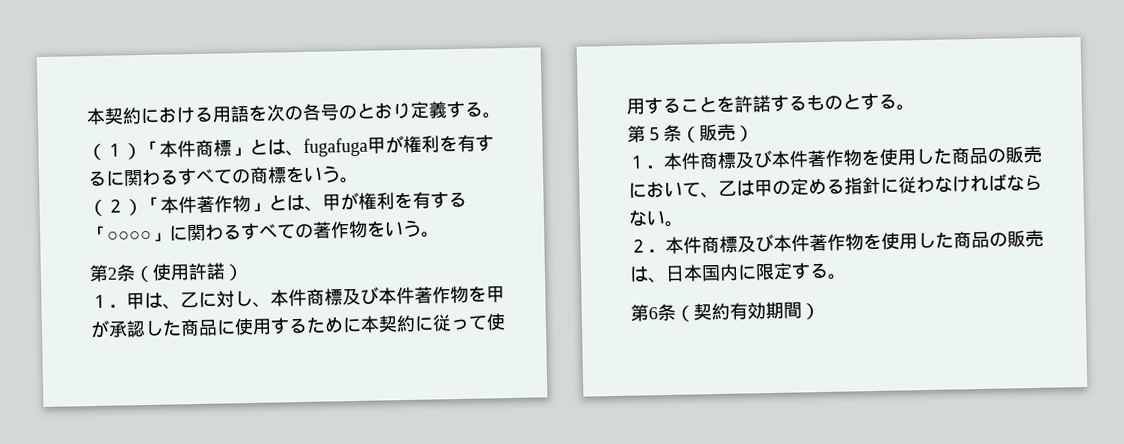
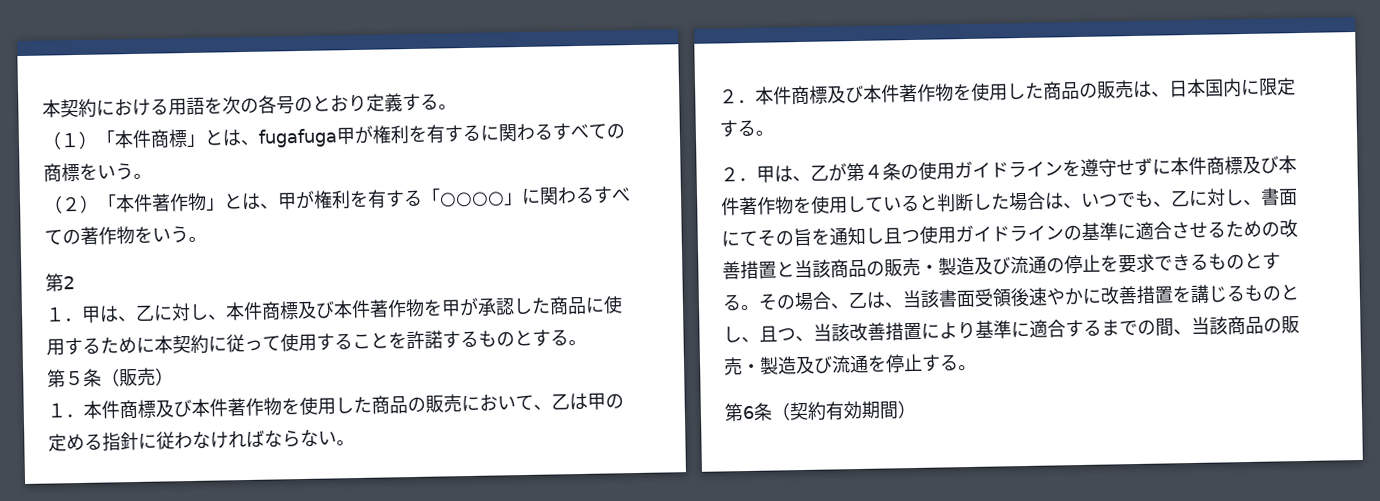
[116,262,244,283] 条（使用許諾） -> (75, 283) none
(847, 276) none -> [720,155,1297,183] [721,187,1298,216] [721,219,1298,247] [722,252,1281,280] [722,284,1299,312] [723,316,1300,344] [723,353,977,376] // ２．甲は、乙が第４条の使用ガイドラインを遵守せずに本件商標及び本件著作物を使用していると判断した場合は、いつでも、乙に対し、書面にてその旨を通知し且つ使用ガイドラインの基準に適合させるための改善措置と当該商品の販売・製造及び流通の停止を要求できるものとする。その場合、乙は、当該書面受領後速やかに改善措置を講じるものとし、且つ、当該改善措置により基準に適合するまでの間、当該商品の販売・製造及び流通を停止する。

